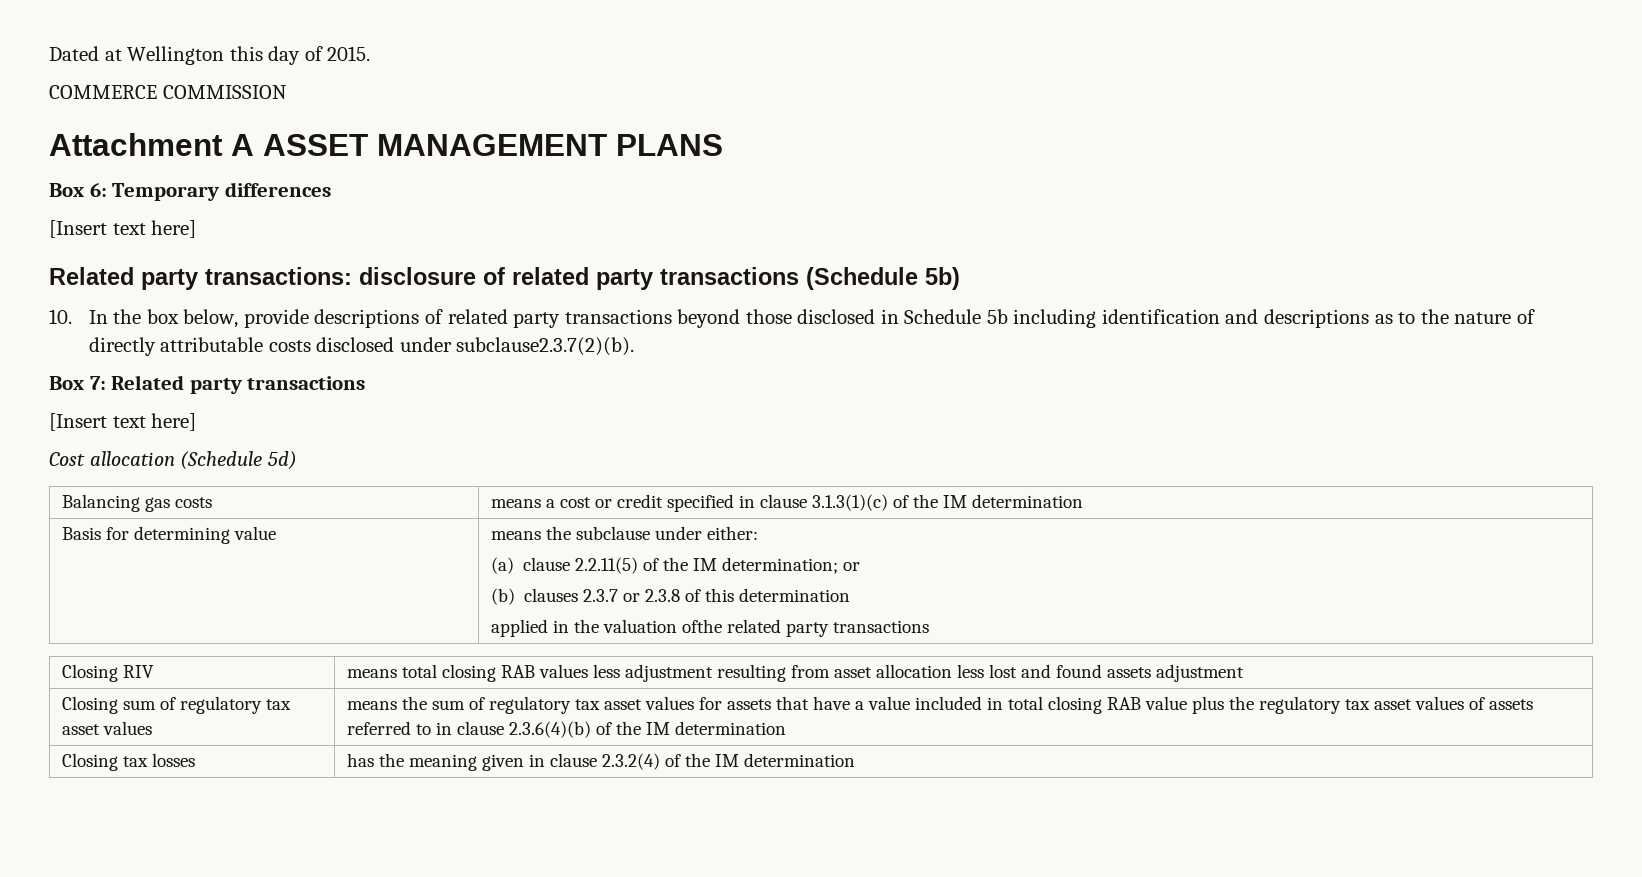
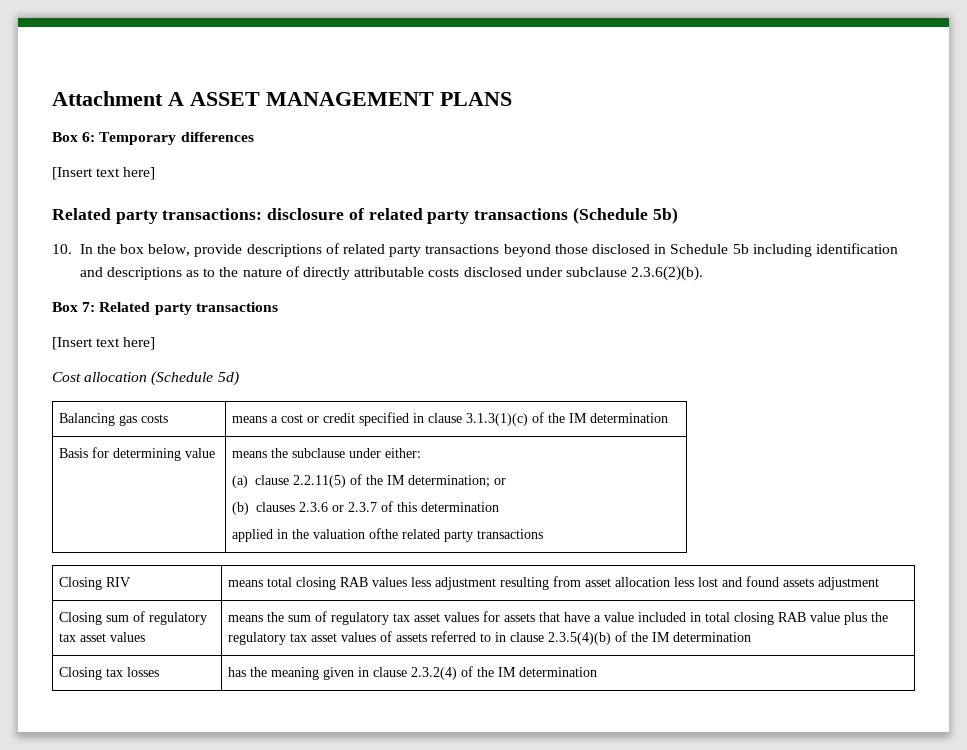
[49,46,371,65] [49,85,287,99] Dated at Wellington this day of 2015. // COMMERCE COMMISSION // -> (52, 98) none
[456,337,635,356] subclause2.3.7(2)(b). -> [565,266,704,281] subclause 2.3.6(2)(b).
[583,589,681,602] 2.3.7 or 2.3.8 -> [298,502,377,512] 2.3.6 or 2.3.7
[508,721,591,738] 2.3.6(4)(b) -> [547,632,611,645] 2.3.5(4)(b)

